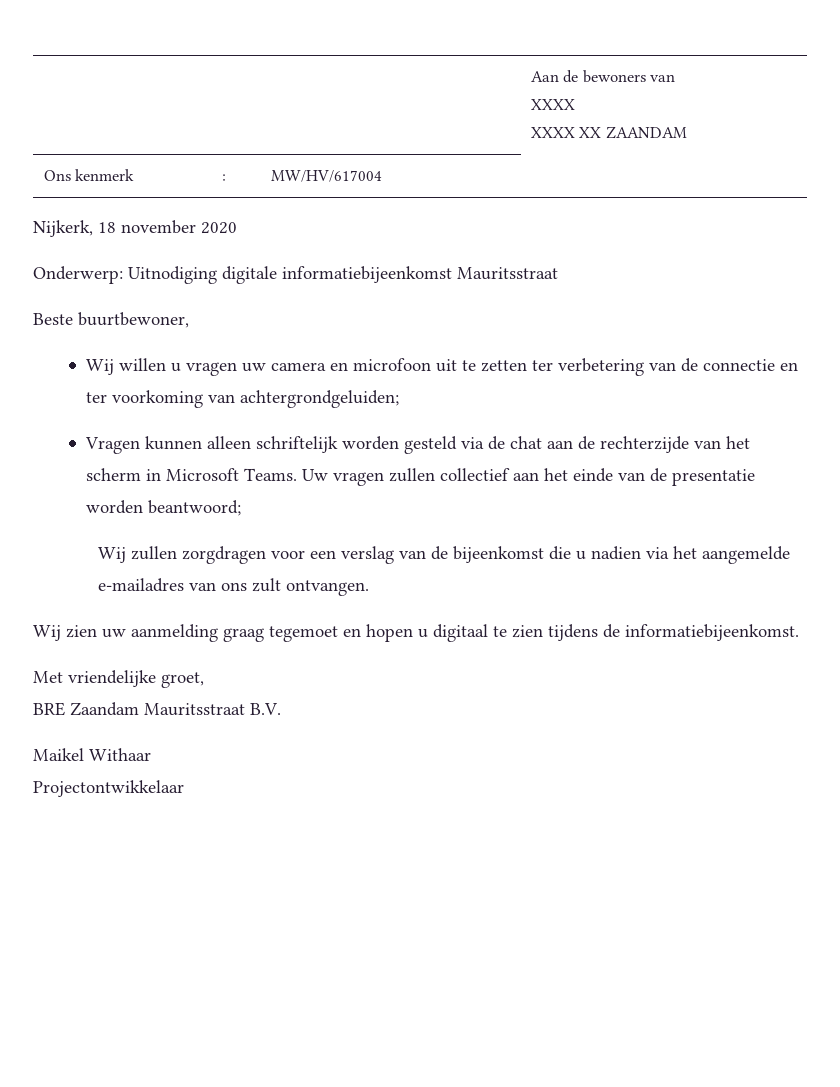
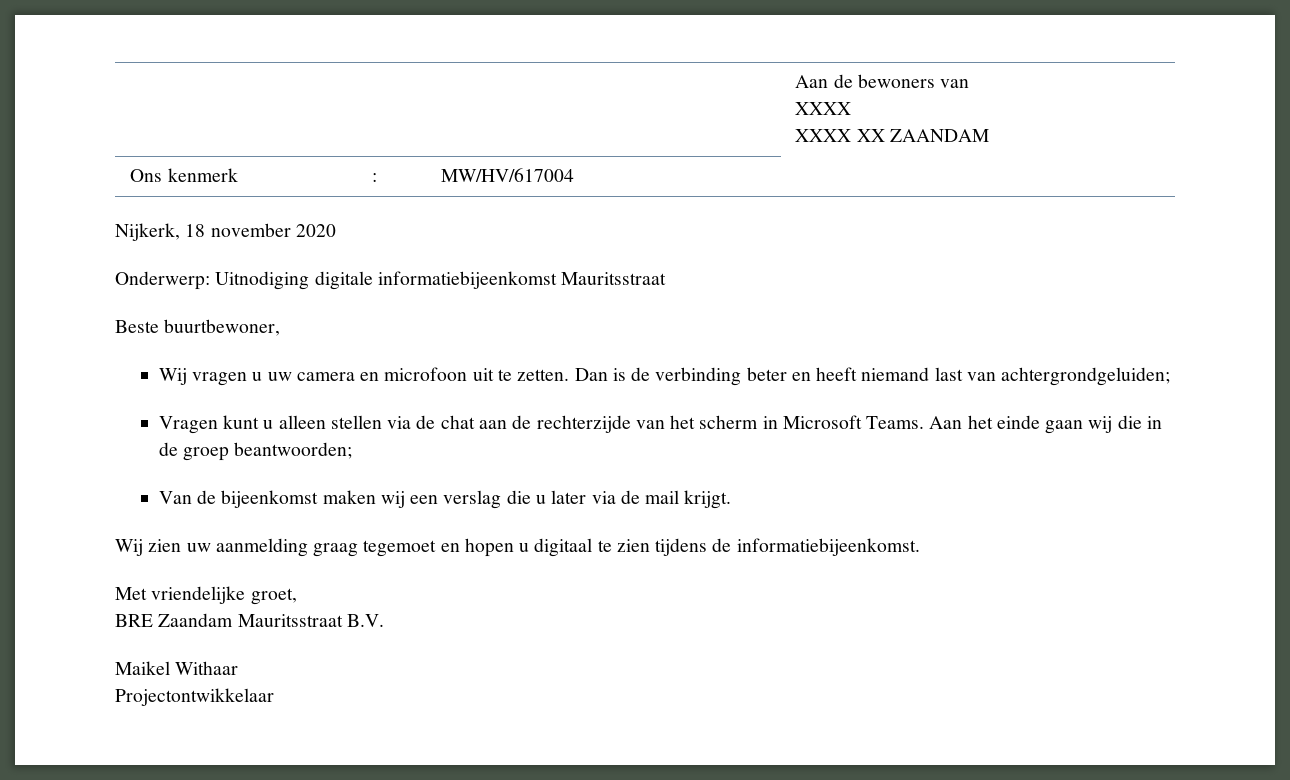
[118,358,237,376] willen u vragen -> [192,372,263,386] vragen u
[480,358,798,376] [85,390,399,408] [84,436,457,454] zetten ter verbetering van de connectie en ter voorkoming van achtergrondgeluiden; // Vragen kunnen alleen schriftelijk worden gesteld -> [517,367,1171,386] [158,415,382,434] zetten. Dan is de verbinding beter en heeft niemand last van achtergrondgeluiden; // Vragen kunt u alleen stellen
[301,468,755,486] [85,500,241,516] [97,546,790,564] [97,578,369,596] Uw vragen zullen collectief aan het einde van de presentatie worden beantwoord; // Wij zullen zorgdragen voor een verslag van de bijeenkomst die u nadien via het aangemelde e-mailadres van ons zult ontvangen. -> [929,415,1162,434] [158,442,353,461] [158,490,732,509] Aan het einde gaan wij die in de groep beantwoorden; // Van de bijeenkomst maken wij een verslag die u later via de mail krijgt.

